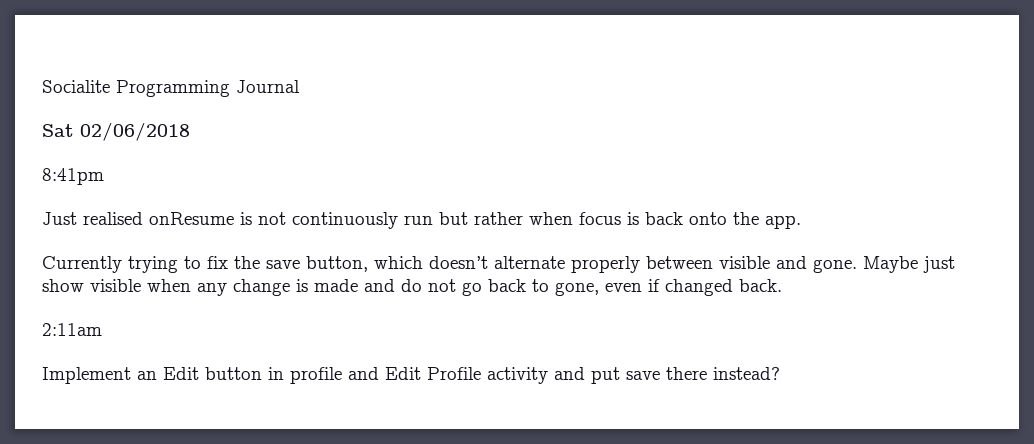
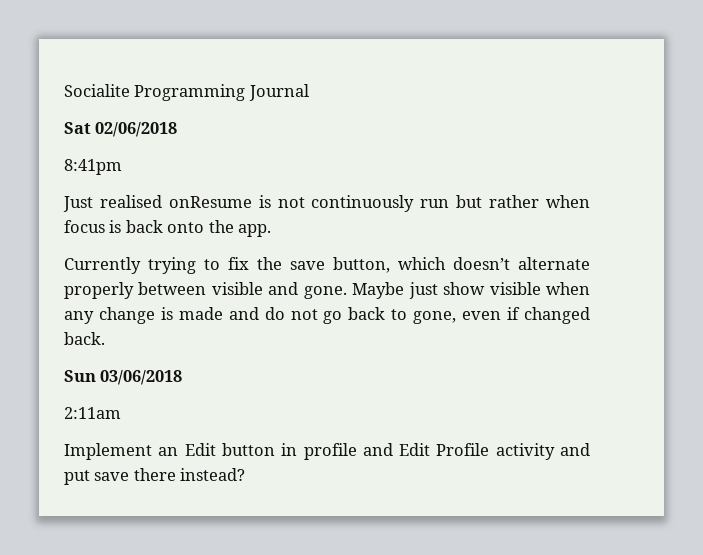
(782, 285) none -> [64,370,183,385] // Sun 03/06/2018

